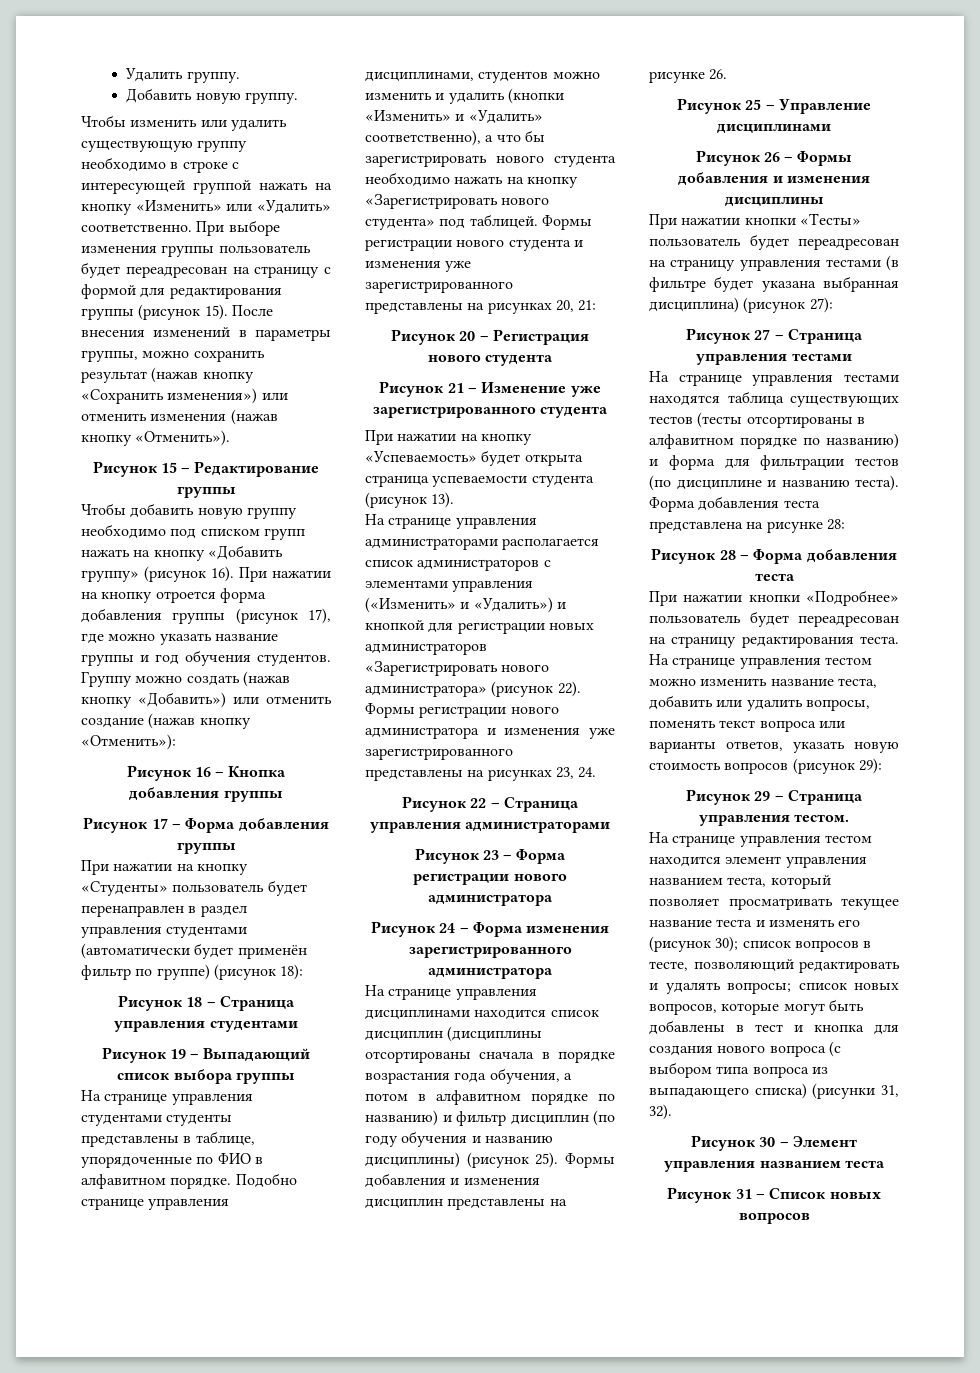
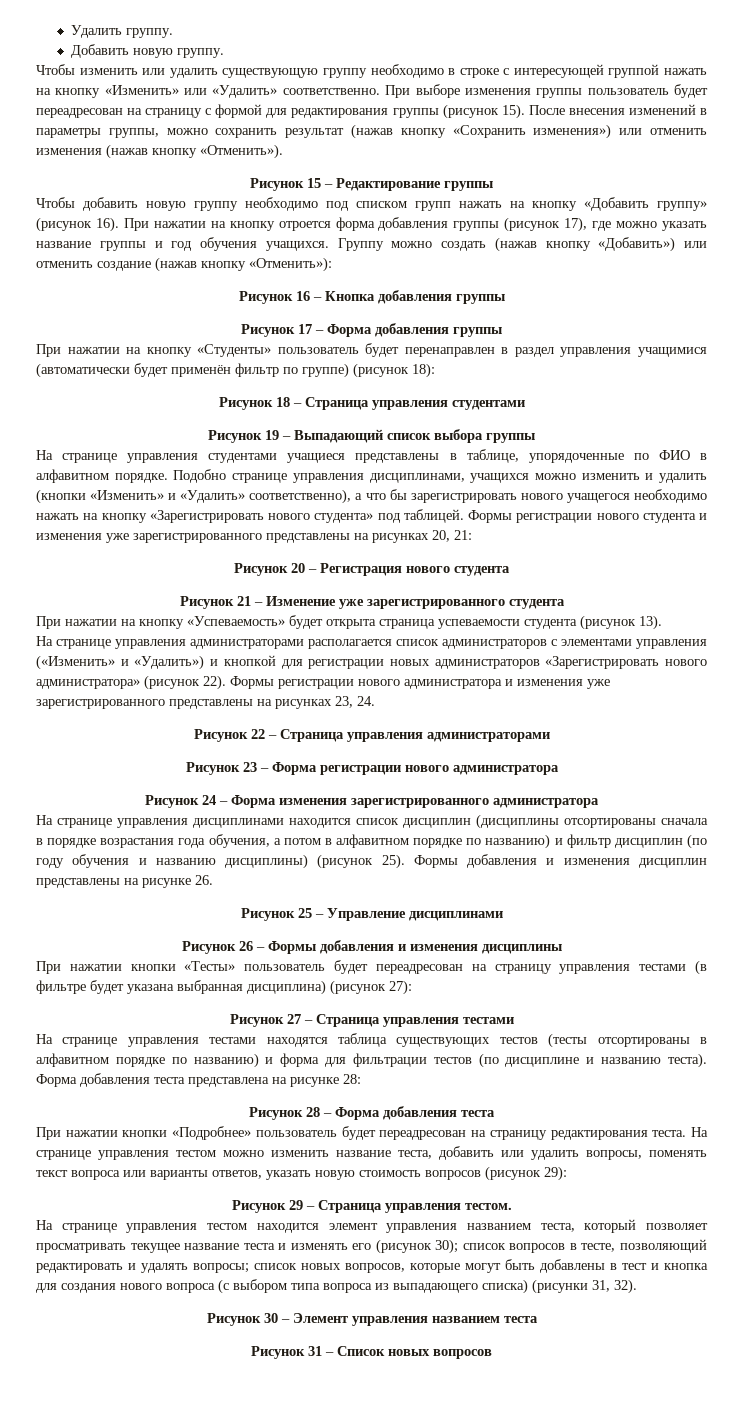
[257,654,331,666] студентов. -> [265,241,329,251] учащихся.
[166,926,248,938] студентами -> [638,347,707,357] учащимися
[166,1114,233,1126] студенты -> [287,453,346,463] учащиеся
[478,71,549,83] студентов -> [470,473,530,483] учащихся
[554,155,616,167] студента -> [566,493,630,503] учащегося

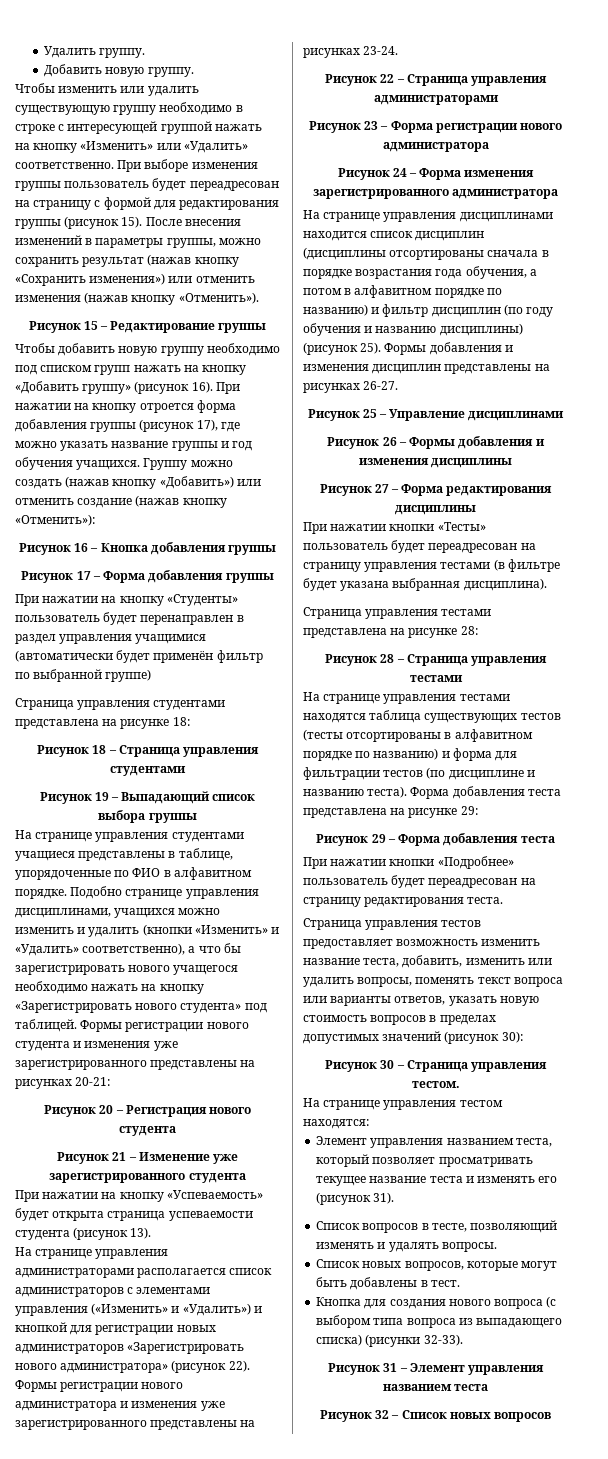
(298, 370) none -> [33,669,103,682] выбранной
[353,363,435,378] (рисунок 18): -> [15,698,226,710] [15,717,190,729] // Страница управления студентами представлена на рисунке 18:
[432,530,472,542] 20, 21: -> [75,1077,111,1086] 20-21:
[335,696,375,708] 23, 24. -> [363,46,399,55] 23-24.
[142,875,213,888] рисунке 26. -> [303,381,399,393] рисунках 26-27.
(562, 949) none -> [319,484,553,496] [395,505,476,515] // Рисунок 27 – Форма редактирования дисциплины
[247,980,412,995] [229,1014,301,1027] дисциплина) (рисунок 27): // Рисунок 27 -> [463,578,547,591] [303,607,492,619] [303,626,478,638] [325,654,395,666] дисциплина). // Страница управления тестами представлена на рисунке 28: // Рисунок 28
[343,1074,361,1084] [249,1107,320,1120] 28: // Рисунок 28 -> [460,806,478,815] [316,834,386,846] 29: // Рисунок 29
[691,1127,709,1137] [36,1150,264,1160] На странице управления тестом можно -> [303,918,482,930] [303,939,479,949] // Страница управления тестов предоставляет возможность
[439,1146,494,1160] добавить -> [402,955,525,968] добавить, изменить
[485,1166,567,1181] [231,1200,303,1213] (рисунок 29): // Рисунок 29 -> [429,1015,496,1025] [303,1031,523,1044] [325,1060,395,1072] в пределах допустимых значений (рисунок 30): // Рисунок 30
[256,1223,378,1233] находится элемент -> [303,1119,369,1129] [316,1136,368,1145] находятся: // Элемент
[435,1239,506,1254] 30); список -> [373,1192,395,1204] [316,1221,361,1230] 31). // Список
[36,1263,123,1273] редактировать -> [316,1242,375,1249] изменять
[193,1263,297,1273] вопросы; список -> [441,1242,497,1252] [316,1259,361,1268] вопросы. // Список
[622,1263,708,1270] тест и кнопка -> [430,1280,460,1287] [316,1297,362,1306] тест. // Кнопка
[592,1279,637,1294] [206,1313,278,1326] 31, 32). // Рисунок 30 -> [423,1334,463,1346] [328,1363,398,1375] 32-33). // Рисунок 31
[308,1346,322,1356] 31 -> [375,1410,390,1419] 32

